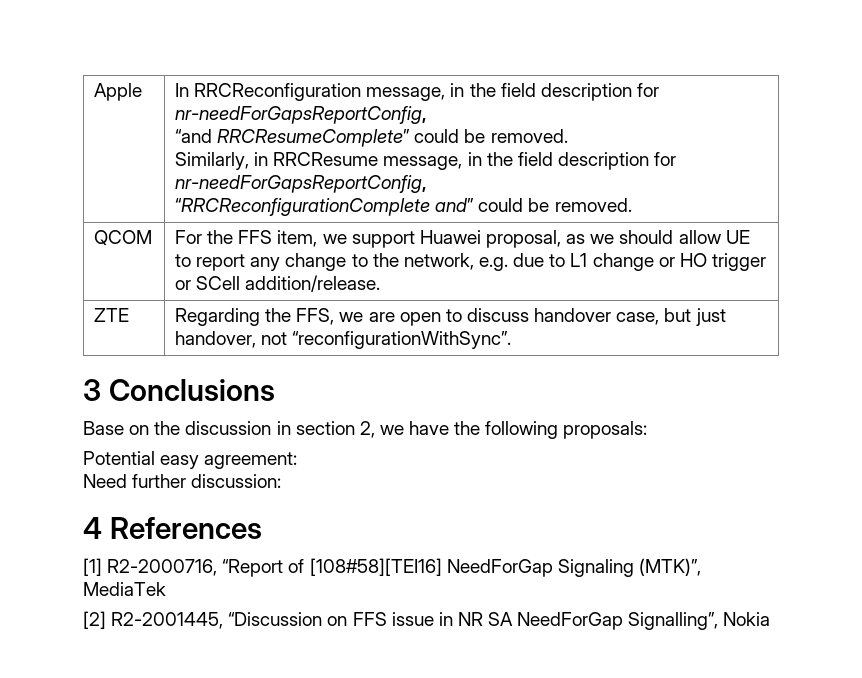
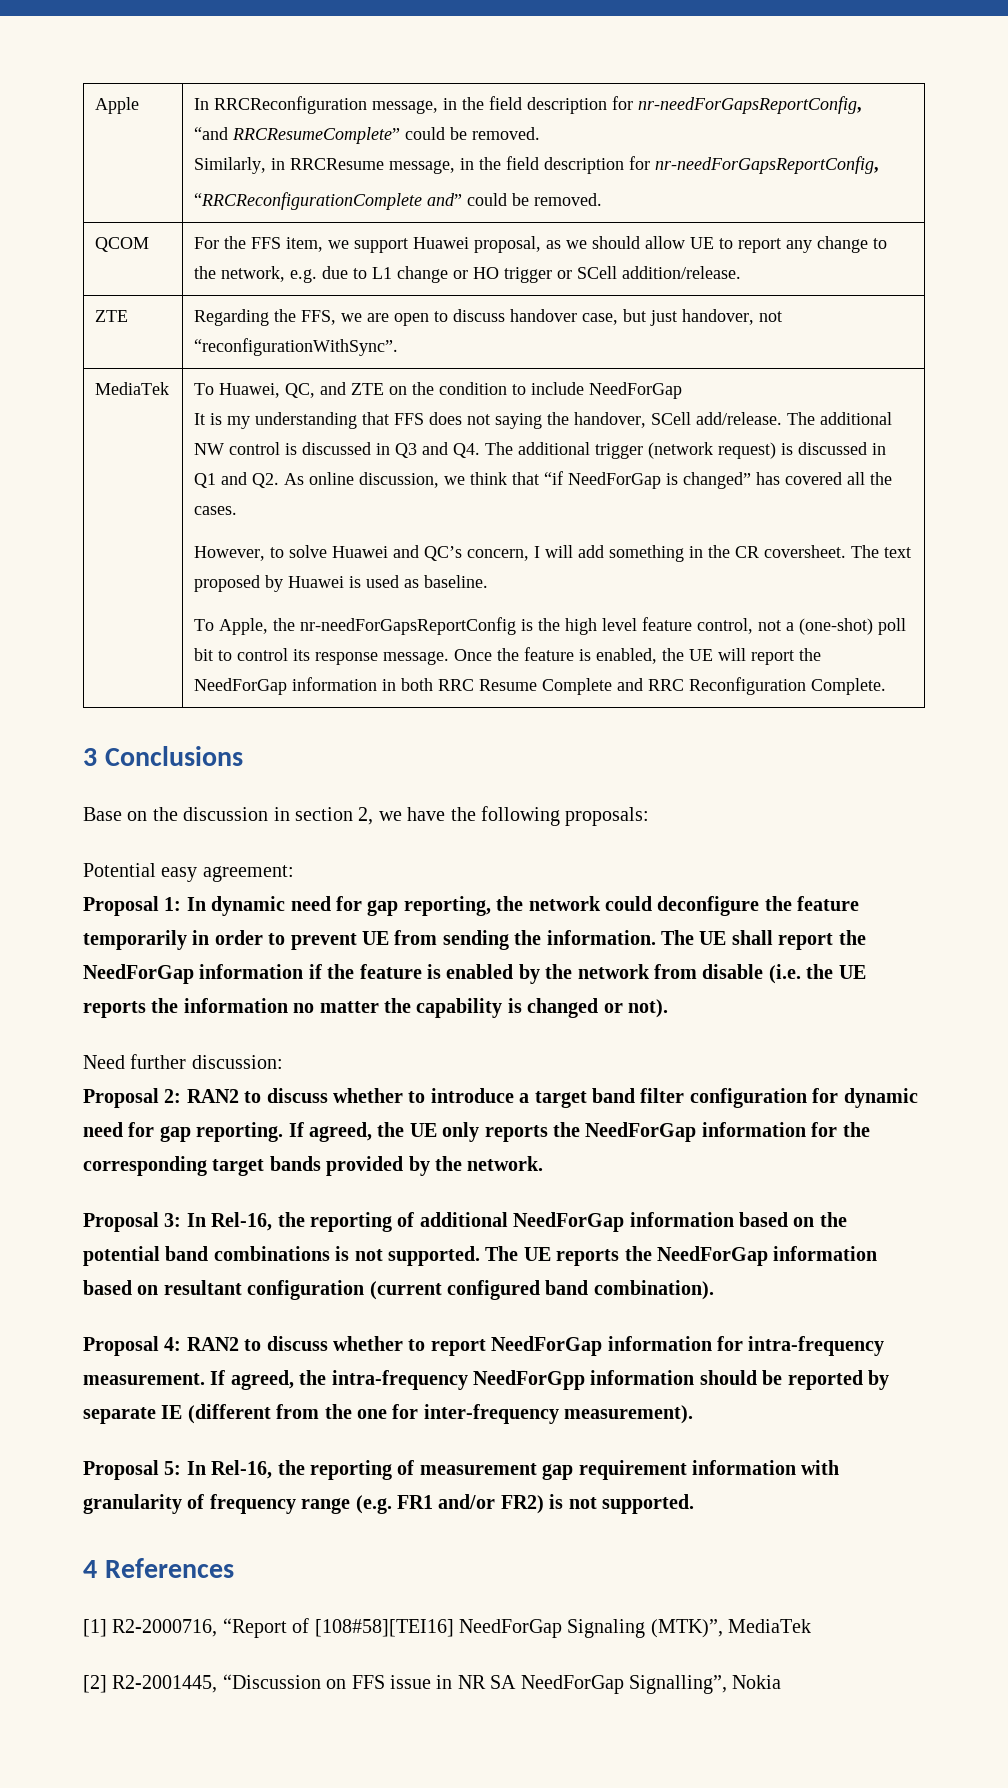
(512, 340) none -> [95,382,170,395] [194,382,683,399] [194,412,893,429] [194,442,887,459] [194,471,893,489] [194,506,238,515] [194,545,912,562] [194,575,489,592] [194,617,907,635] [194,647,822,665] [194,677,887,695] // MediaTek | To Huawei, QC, and ZTE on the condition to include NeedForGap // It is my understanding that FFS does not saying the handover, SCell add/release. The additional NW control is discussed in Q3 and Q4. The additional trigger (network request) is discussed in Q1 and Q2. As online discussion, we think that “if NeedForGap is changed” has covered all the cases. // However, to solve Huawei and QC’s concern, I will add something in the CR coversheet. The text proposed by Huawei is used as baseline. // To Apple, the nr-needForGapsReportConfig is the high level feature control, not a (one-shot) poll bit to control its response message. Once the feature is enabled, the UE will report the NeedForGap information in both RRC Resume Complete and RRC Reconfiguration Complete.
[83,474,282,488] Need further discussion: -> [83,896,860,916] [83,930,866,950] [83,964,866,984] [83,998,668,1018] [83,1054,283,1069] [83,1088,918,1108] [83,1122,870,1142] [83,1156,544,1176] [83,1212,847,1232] [83,1246,878,1266] [83,1280,714,1300] [83,1336,885,1356] [83,1370,889,1390] [83,1404,694,1424] [83,1460,840,1480] [83,1494,694,1514] Proposal 1: In dynamic need for gap reporting, the network could deconfigure the feature temporarily in order to prevent UE from sending the information. The UE shall report the NeedForGap information if the feature is enabled by the network from disable (i.e. the UE reports the information no matter the capability is changed or not). // Need further discussion: // Proposal 2: RAN2 to discuss whether to introduce a target band filter configuration for dynamic need for gap reporting. If agreed, the UE only reports the NeedForGap information for the corresponding target bands provided by the network. // Proposal 3: In Rel-16, the reporting of additional NeedForGap information based on the potential band combinations is not supported. The UE reports the NeedForGap information based on resultant configuration (current configured band combination). // Proposal 4: RAN2 to discuss whether to report NeedForGap information for intra-frequency measurement. If agreed, the intra-frequency NeedForGpp information should be reported by separate IE (different from the one for inter-frequency measurement). // Proposal 5: In Rel-16, the reporting of measurement gap requirement information with granularity of frequency range (e.g. FR1 and/or FR2) is not supported.

